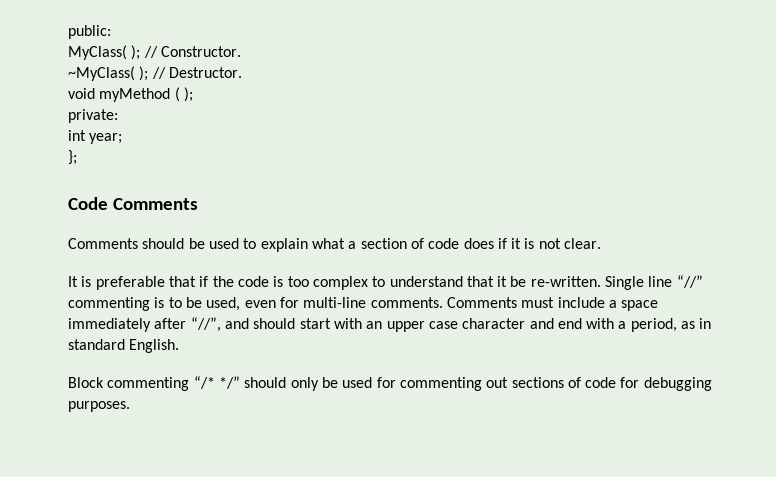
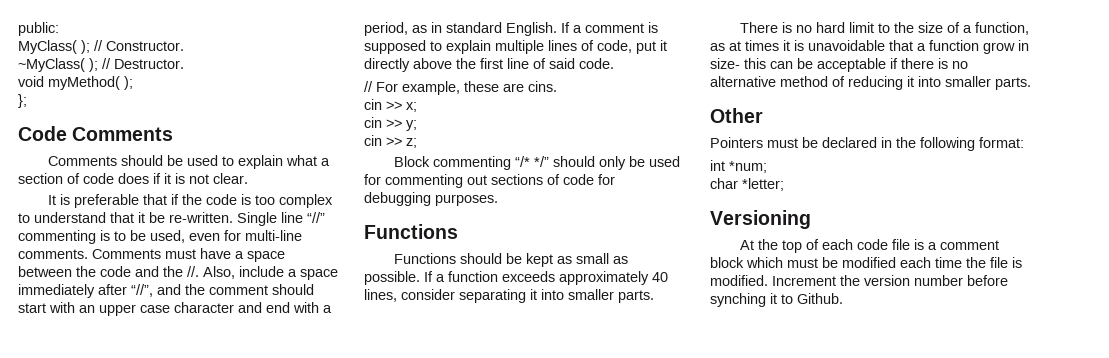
[99,87,193,102] [68,109,118,123] [68,130,123,144] myMethod ( ); // private: // int year; -> [48,76,133,90] myMethod( );
(555, 302) none -> [200,248,285,262] [18,266,235,279] have a space between the code and the //. Also,
(249, 323) none -> [185,284,268,295] the comment
(180, 346) none -> [561,22,658,33] [364,40,667,54] [364,58,614,72] [364,81,557,95] [364,99,417,112] [364,117,417,131] [364,135,417,148] If a comment is supposed to explain multiple lines of code, put it directly above the first line of said code. // // For example, these are cins. // cin >> x; // cin >> y; // cin >> z;
(130, 406) none -> [364,224,458,239] [393,253,628,267] [364,271,668,285] [364,289,654,303] [739,22,1029,35] [710,40,1029,54] [710,58,968,72] [710,76,1031,90] [710,108,763,123] [710,137,1024,151] [710,160,767,173] [710,178,784,191] [710,210,811,229] [739,239,999,253] [710,257,1022,268] [710,275,1008,286] [710,293,843,307] // Functions // Functions should be kept as small as possible. If a function exceeds approximately 40 lines, consider separating it into smaller parts. // There is no hard limit to the size of a function, as at times it is unavoidable that a function grow in size- this can be acceptable if there is no alternative method of reducing it into smaller parts. // Other // Pointers must be declared in the following format: // int *num; // char *letter; // Versioning // At the top of each code file is a comment block which must be modified each time the file is modified. Increment the version number before synching it to Github.

